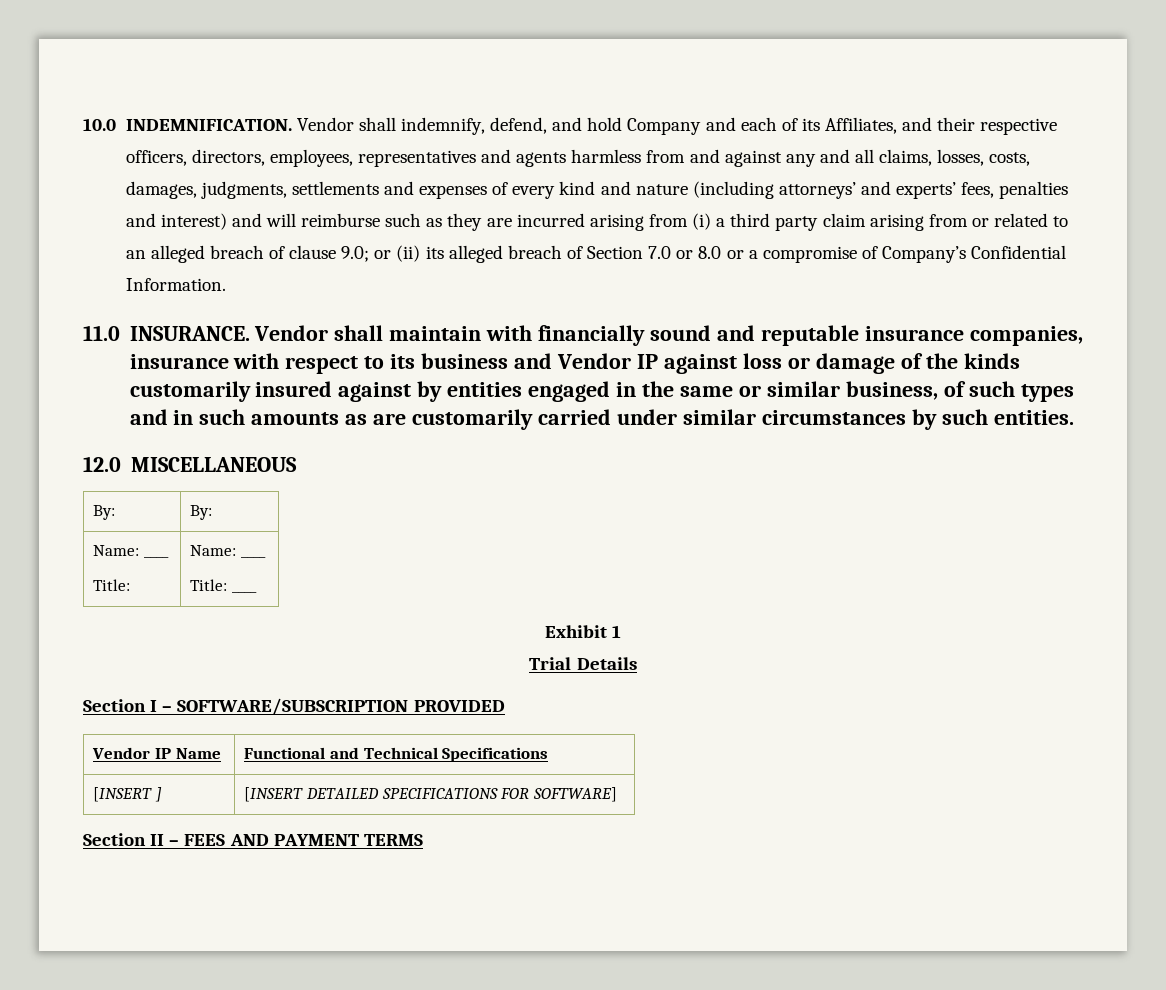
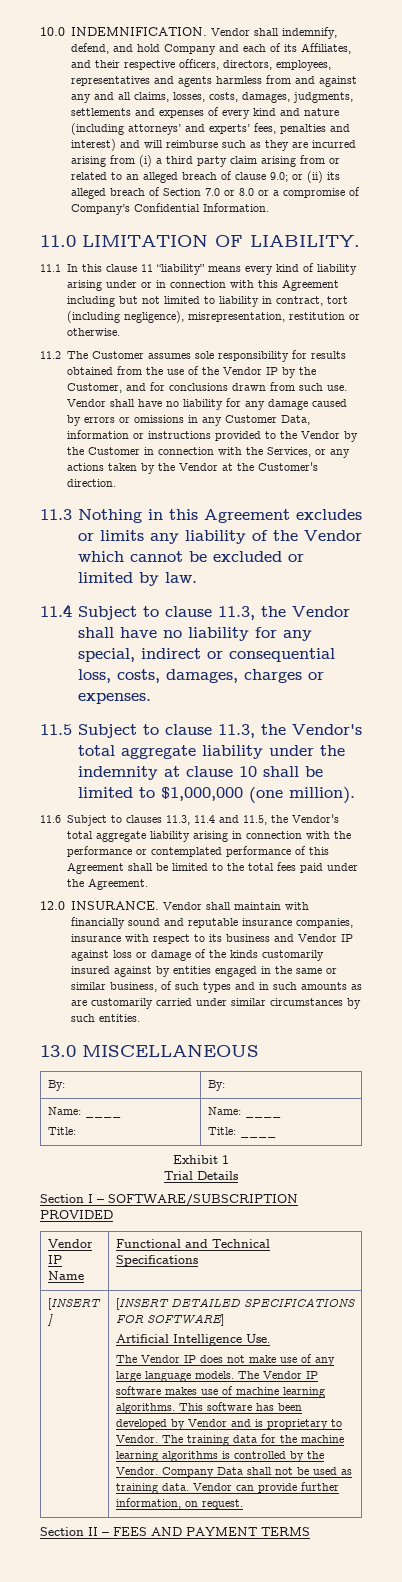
(120, 333) none -> [81,234,360,247] [40,263,357,275] [66,279,339,291] [66,296,348,307] [66,311,360,323] [66,328,120,336] [40,350,346,362] [66,366,316,378] [66,382,347,393] [66,398,347,410] [66,415,310,426] [66,430,358,442] [66,447,350,458] [66,462,318,474] [66,479,116,487] [40,509,362,523] [77,530,362,544] [77,551,304,562] [77,572,197,586] [40,604,350,620] [77,627,312,641] [77,648,335,662] [77,669,324,683] [77,693,151,704] [40,724,362,738] [77,745,345,759] [77,766,323,780] [77,787,355,804] [40,814,339,826] [66,831,351,842] [66,846,329,857] [66,862,358,874] [66,878,148,890] [40,901,65,910] LIMITATION OF LIABILITY. // 11.1 In this clause 11 “liability” means every kind of liability arising under or in connection with this Agreement including but not limited to liability in contract, tort (including negligence), misrepresentation, restitution or otherwise. // 11.2 The Customer assumes sole responsibility for results obtained from the use of the Vendor IP by the Customer, and for conclusions drawn from such use. Vendor shall have no liability for any damage caused by errors or omissions in any Customer Data, information or instructions provided to the Vendor by the Customer in connection with the Services, or any actions taken by the Vendor at the Customer's direction. // 11.3 Nothing in this Agreement excludes or limits any liability of the Vendor which cannot be excluded or limited by law. // 11.4 Subject to clause 11.3, the Vendor shall have no liability for any special, indirect or consequential loss, costs, damages, charges or expenses. // 11.5 Subject to clause 11.3, the Vendor's total aggregate liability under the indemnity at clause 10 shall be limited to $1,000,000 (one million). // 11.6 Subject to clauses 11.3, 11.4 and 11.5, the Vendor's total aggregate liability arising in connection with the performance or contemplated performance of this Agreement shall be limited to the total fees paid under the Agreement. // 12.0
[83,456,121,472] 12.0 -> [40,1045,76,1057] 13.0
(617, 794) none -> [115,1334,270,1346] [115,1354,335,1366] [115,1371,318,1382] [115,1386,325,1398] [115,1402,302,1414] [115,1419,342,1430] [115,1434,344,1446] [115,1451,324,1462] [115,1467,352,1478] [115,1482,339,1494] [115,1498,243,1509] // Artificial Intelligence Use. // The Vendor IP does not make use of any large language models. The Vendor IP software makes use of machine learning algorithms. This software has been developed by Vendor and is proprietary to Vendor. The training data for the machine learning algorithms is controlled by the Vendor. Company Data shall not be used as training data. Vendor can provide further information, on request.

